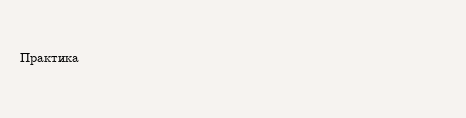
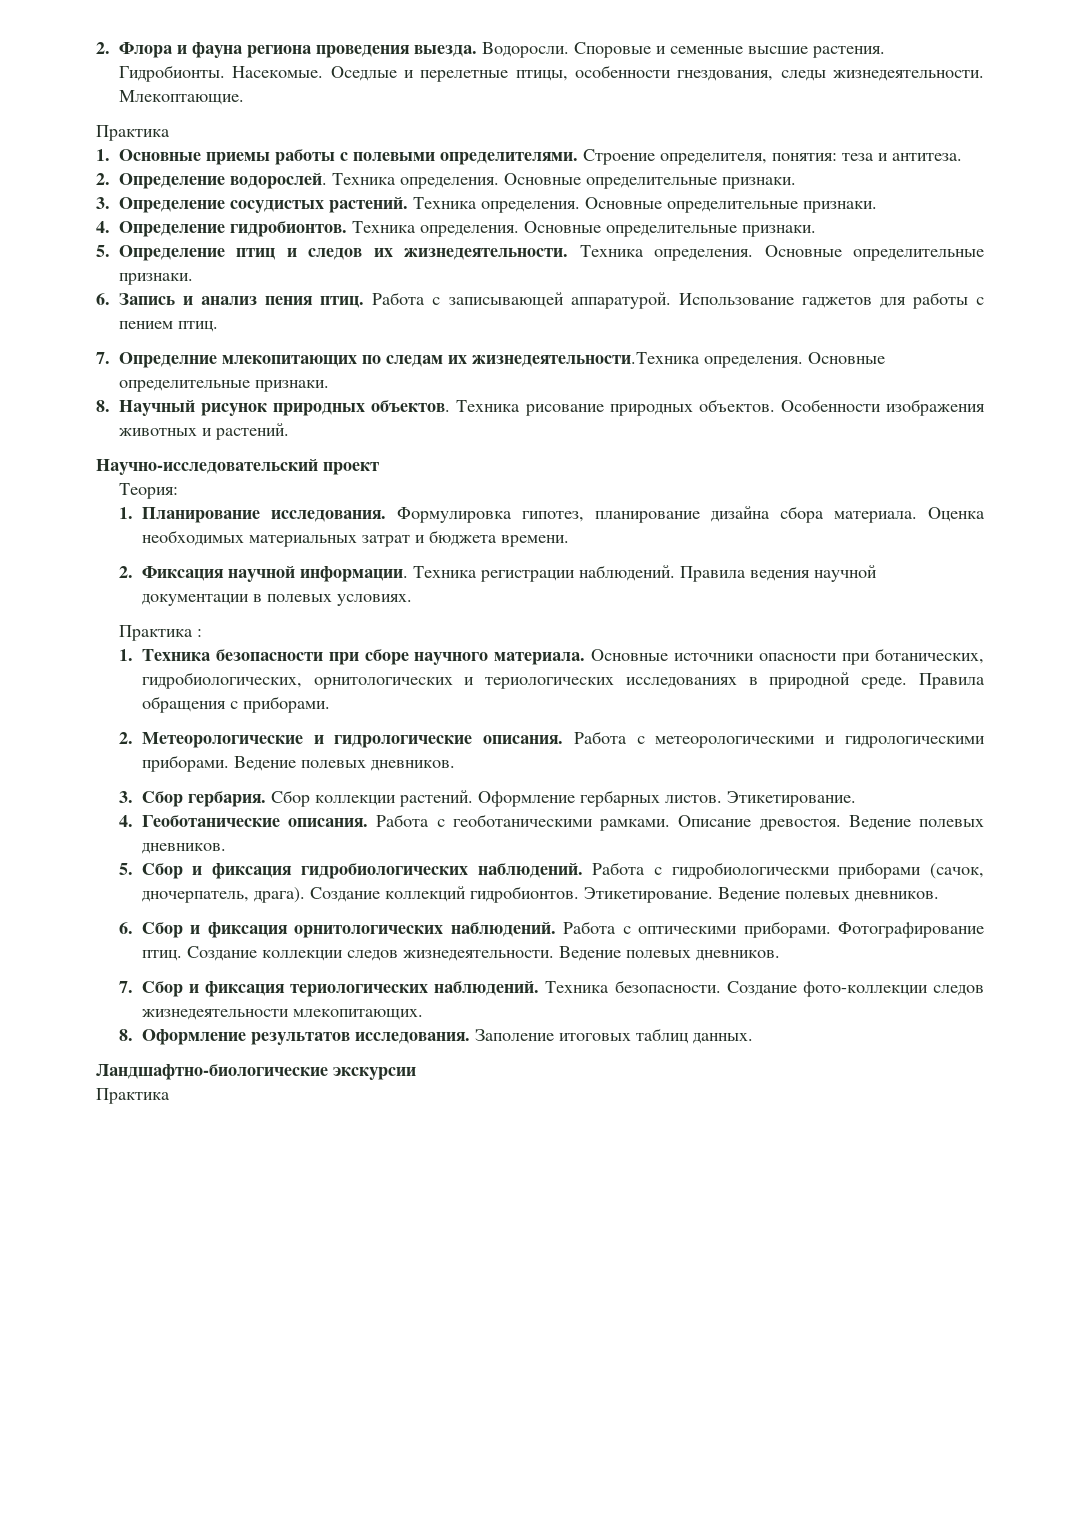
(20, 59) none -> [96,42,885,58] [119,65,985,82] [119,90,244,105] [96,125,170,141] [96,149,962,165] [96,173,796,189] [96,197,877,213] [96,221,816,237] [96,245,985,261] [119,273,193,285] [96,292,985,309] [119,321,218,332] [96,352,885,368] [119,380,329,392] [96,399,985,416] [119,423,289,440] [96,459,379,475] [118,483,178,499] [118,506,985,523] [141,530,569,547] [118,565,877,582] [141,594,412,606] [118,625,202,641] [118,648,984,665] [141,672,985,689] [141,696,330,713] [118,731,985,748] [141,755,455,772] [118,790,856,807] [118,814,984,831] [141,843,226,854] [118,862,984,879] [141,886,939,903] [118,921,985,938] [141,946,780,961] [118,980,984,997] [141,1009,423,1020] [118,1028,753,1045] [96,1064,416,1080] 2. Флора и фауна региона проведения выезда. Водоросли. Споровые и семенные высшие растения. Гидробионты. Насекомые. Оседлые и перелетные птицы, особенности гнездования, следы жизнедеятельности. Млекоптающие. // Практика // 1. Основные приемы работы с полевыми определителями. Строение определителя, понятия: теза и антитеза. // 2. Определение водорослей. Техника определения. Основные определительные признаки. // 3. Определение сосудистых растений. Техника определения. Основные определительные признаки. // 4. Определение гидробионтов. Техника определения. Основные определительные признаки. // 5. Определение птиц и следов их жизнедеятельности. Техника определения. Основные определительные признаки. // 6. Запись и анализ пения птиц. Работа с записывающей аппаратурой. Использование гаджетов для работы с пением птиц. // 7. Определние млекопитающих по следам их жизнедеятельности.Техника определения. Основные определительные признаки. // 8. Научный рисунок природных объектов. Техника рисование природных объектов. Особенности изображения животных и растений. // Научно-исследовательский проект // Теория: // 1. Планирование исследования. Формулировка гипотез, планирование дизайна сбора материала. Оценка необходимых материальных затрат и бюджета времени. // 2. Фиксация научной информации. Техника регистрации наблюдений. Правила ведения научной документации в полевых условиях. // Практика : // 1. Техника безопасности при сборе научного материала. Основные источники опасности при ботанических, гидробиологических, орнитологических и териологических исследованиях в природной среде. Правила обращения с приборами. // 2. Метеорологические и гидрологические описания. Работа с метеорологическими и гидрологическими приборами. Ведение полевых дневников. // 3. Сбор гербария. Сбор коллекции растений. Оформление гербарных листов. Этикетирование. // 4. Геоботанические описания. Работа с геоботаническими рамками. Описание древостоя. Ведение полевых дневников. // 5. Сбор и фиксация гидробиологических наблюдений. Работа с гидробиологическми приборами (сачок, дночерпатель, драга). Создание коллекций гидробионтов. Этикетирование. Ведение полевых дневников. // 6. Сбор и фиксация орнитологических наблюдений. Работа с оптическими приборами. Фотографирование птиц. Создание коллекции следов жизнедеятельности. Ведение полевых дневников. // 7. Сбор и фиксация териологических наблюдений. Техника безопасности. Создание фото-коллекции следов жизнедеятельности млекопитающих. // 8. Оформление результатов исследования. Заполение итоговых таблиц данных. // Ландшафтно-биологические экскурсии //

